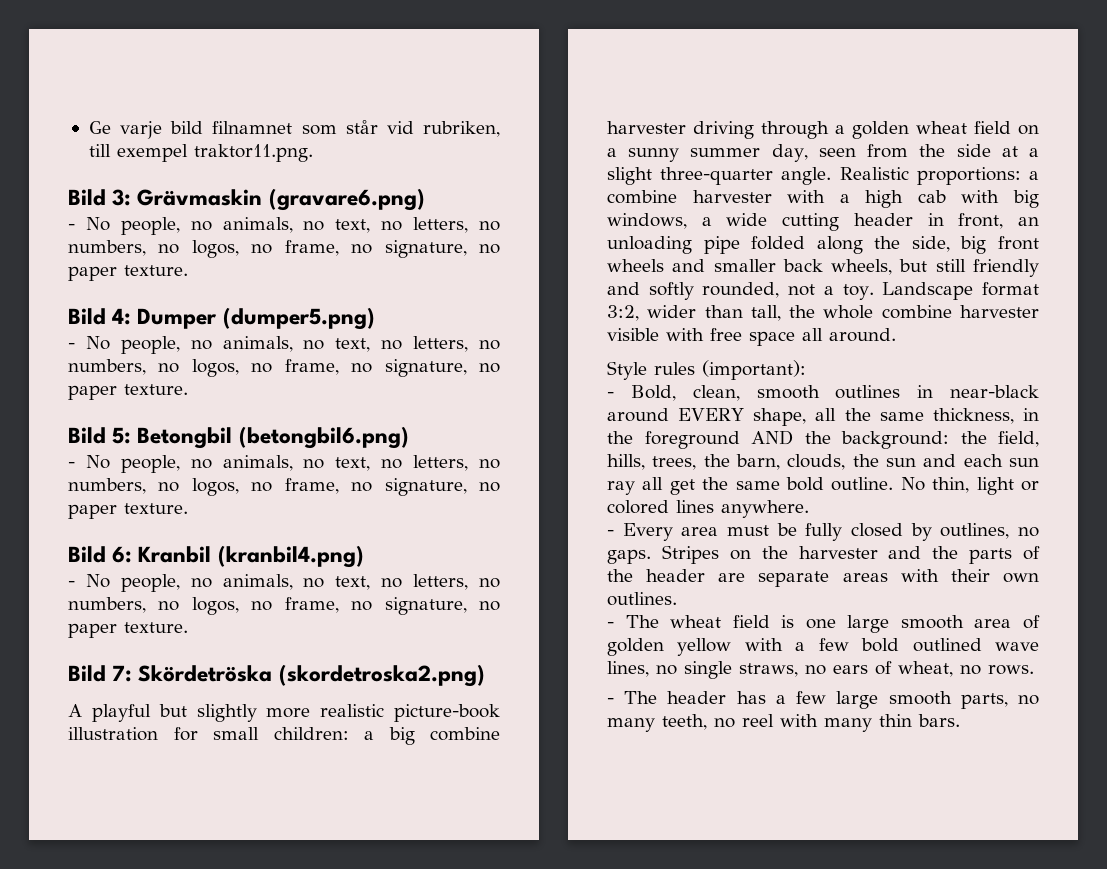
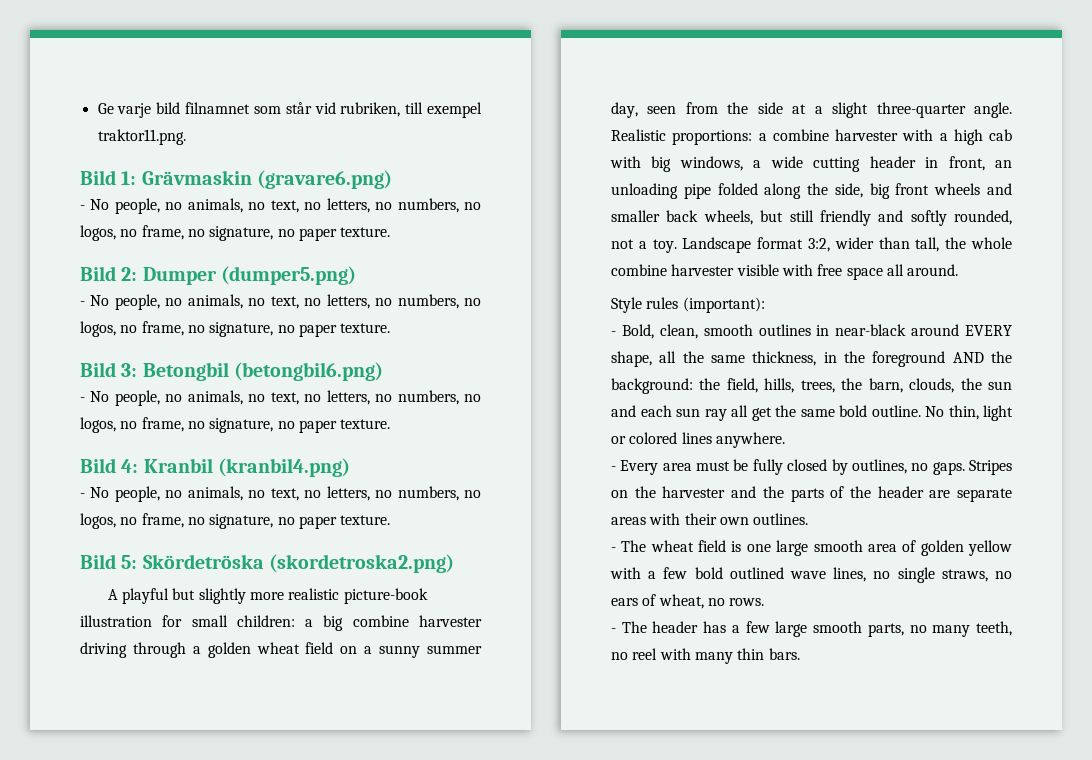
[112,189,132,206] 3: -> [121,171,137,185] 1:
[112,308,132,325] 4: -> [121,267,138,281] 2:
[112,427,132,444] 5: -> [121,363,138,377] 3:
[112,546,133,563] 6: -> [121,459,139,473] 4:
[112,665,133,682] 7: -> [121,555,138,569] 5:

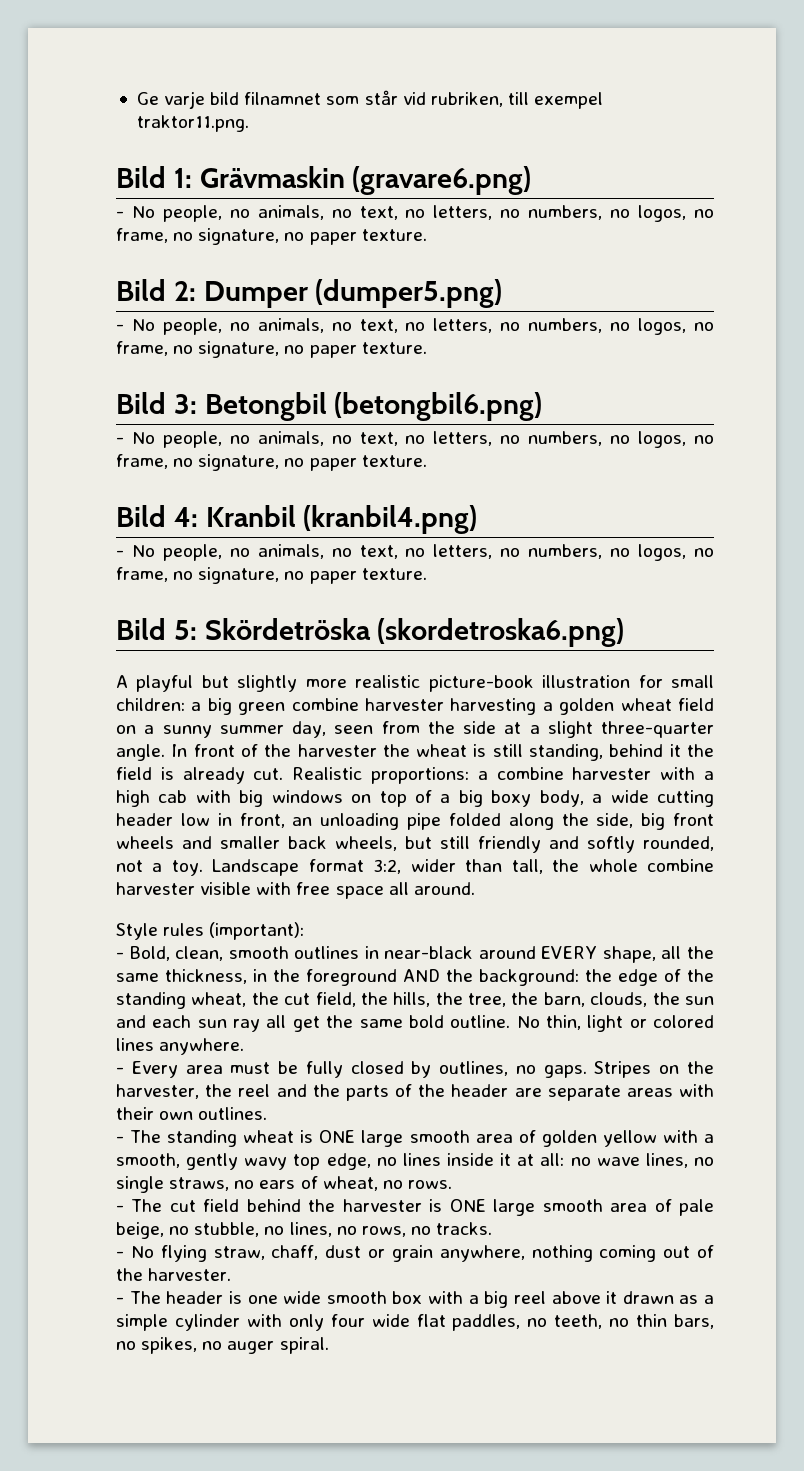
[269,554,455,573] (skordetroska2.png) -> [377,618,625,647] (skordetroska6.png)
[352,615,482,627] [80,642,186,658] combine harvester driving through -> [238,698,537,715] green combine harvester harvesting
(1012, 110) none -> [171,744,714,761] [116,767,284,784] In front of the harvester the wheat is still standing, behind it the field is already cut.
[679,156,743,171] windows, -> [271,790,584,807] windows on top of a big boxy body,
(916, 162) none -> [180,813,210,826] low
[726,378,835,393] field, hills, trees, -> [618,969,714,986] [116,992,507,1009] edge of the standing wheat, the cut field, the hills, the tree,
[662,486,726,498] harvester -> [116,1084,271,1099] harvester, the reel
[650,540,771,552] wheat field is one -> [167,1130,356,1147] standing wheat is ONE
[663,567,784,579] few bold outlined -> [116,1153,591,1170] smooth, gently wavy top edge, no lines inside it at all: no
[652,621,1012,637] [611,648,800,664] header has a few large smooth parts, no many teeth, no reel with many thin bars. -> [169,1199,714,1216] [116,1222,493,1239] [116,1245,714,1262] [116,1268,232,1281] [116,1291,714,1308] [116,1314,714,1331] [116,1337,329,1354] cut field behind the harvester is ONE large smooth area of pale beige, no stubble, no lines, no rows, no tracks. // - No flying straw, chaff, dust or grain anywhere, nothing coming out of the harvester. // - The header is one wide smooth box with a big reel above it drawn as a simple cylinder with only four wide flat paddles, no teeth, no thin bars, no spikes, no auger spiral.

